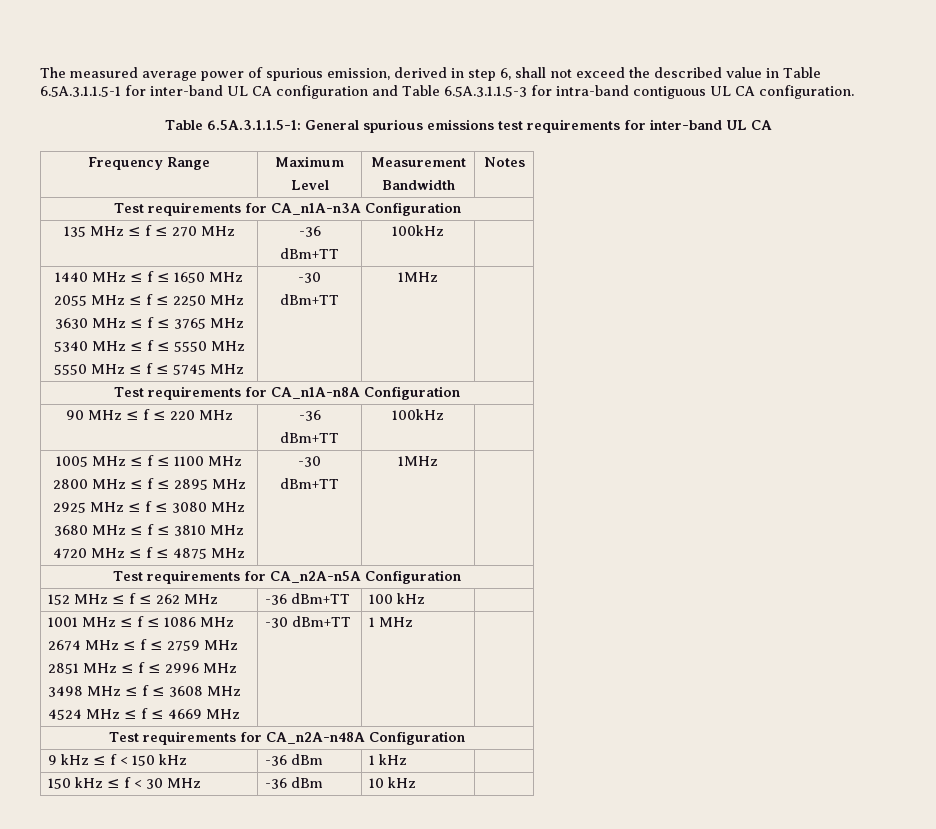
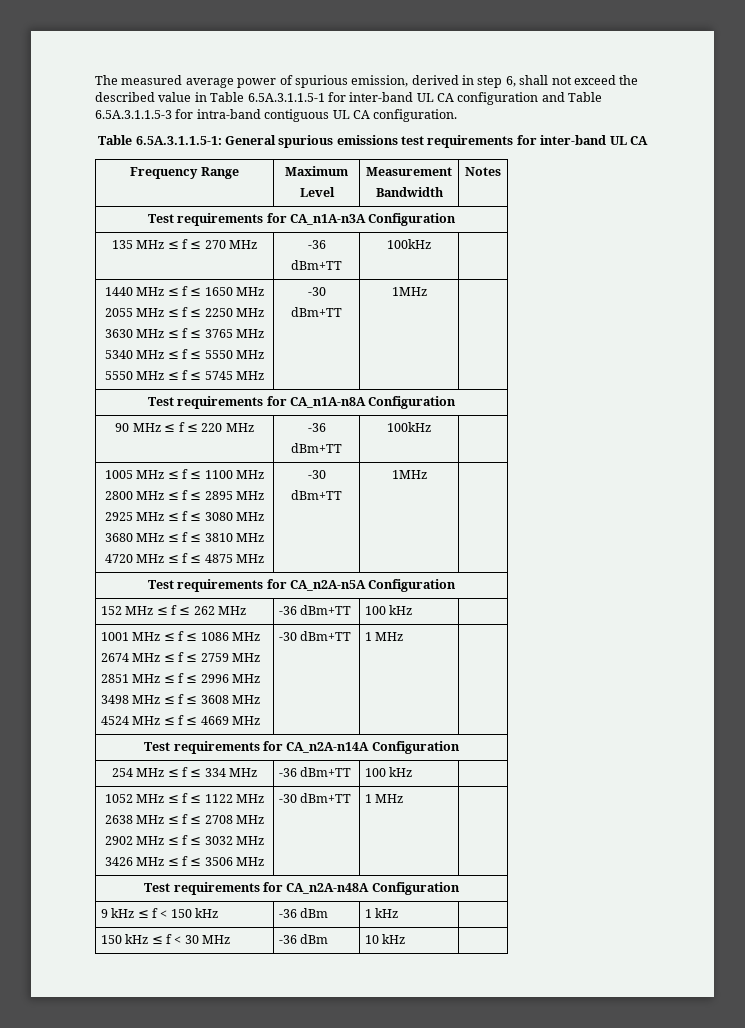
(414, 622) none -> [144,741,460,754] [111,767,258,777] [278,767,352,777] [364,767,413,777] [104,793,265,803] [104,814,265,824] [104,835,265,845] [104,856,265,866] [278,793,352,803] [364,794,404,803] // Test requirements for CA_n2A-n14A Configuration // 254 MHz ≤ f ≤ 334 MHz | -36 dBm+TT | 100 kHz | // 1052 MHz ≤ f ≤ 1122 MHz // 2638 MHz ≤ f ≤ 2708 MHz // 2902 MHz ≤ f ≤ 3032 MHz // 3426 MHz ≤ f ≤ 3506 MHz | -30 dBm+TT | 1 MHz |

